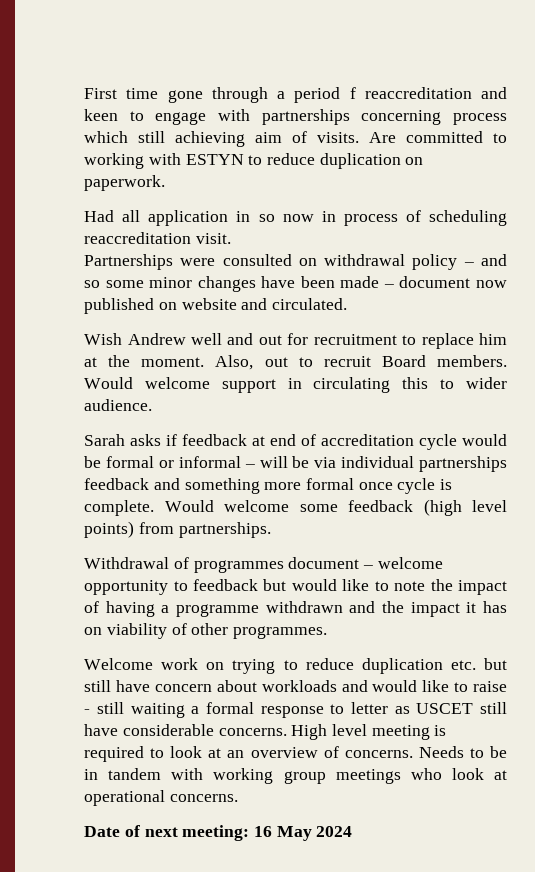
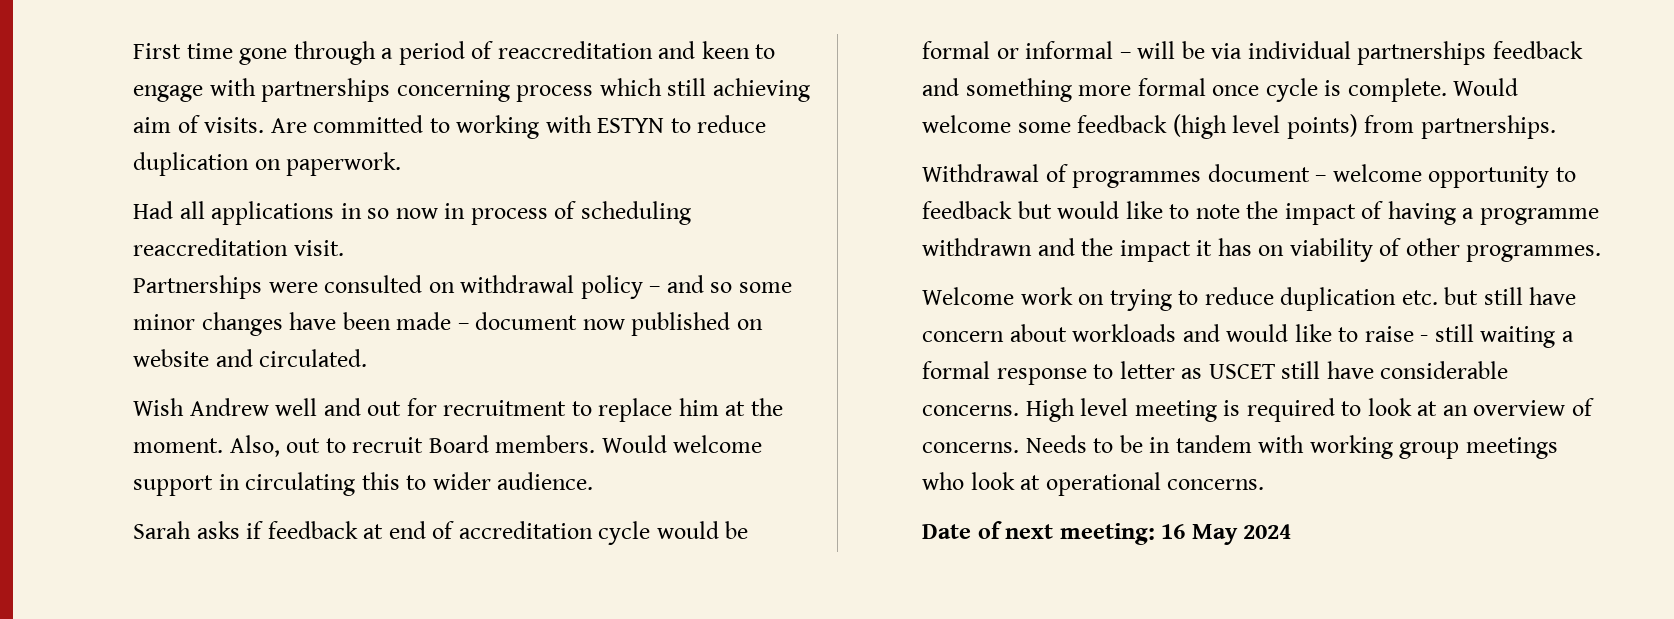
[349,87,356,99] f -> [471,41,494,59] of
[148,210,229,226] application -> [211,201,335,225] applications

